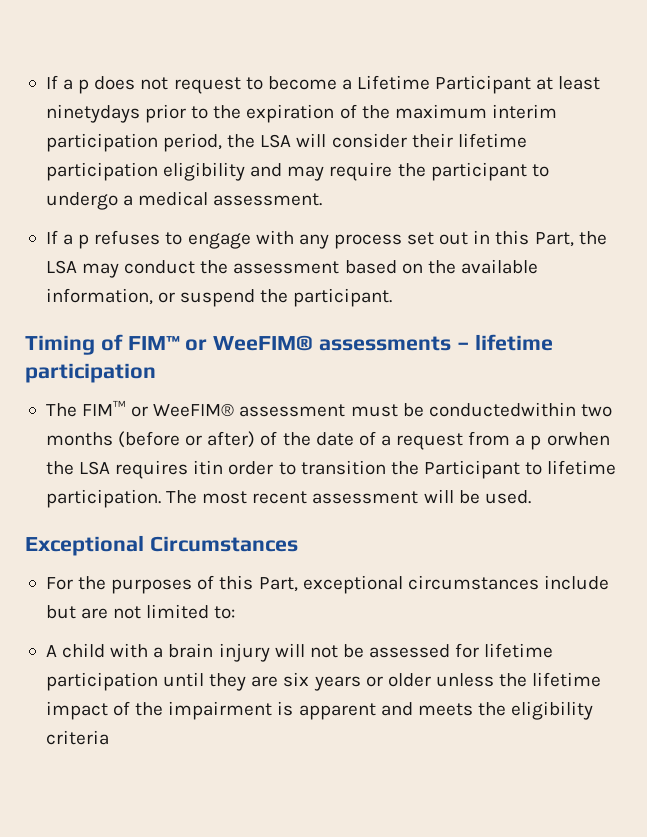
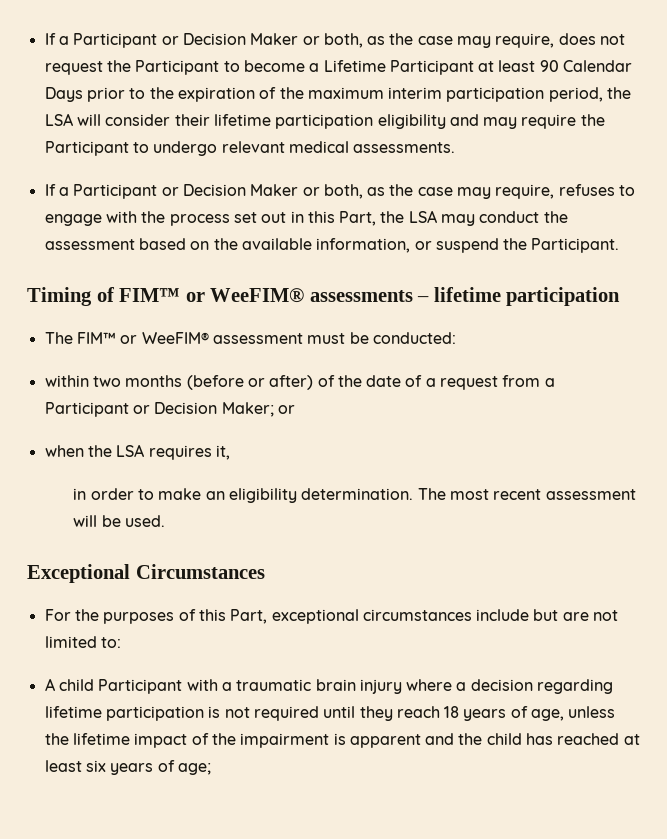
[45,75,90,94] If a p -> [44,33,555,48] If a Participant or Decision Maker or both, as the case may require,
(241, 85) none -> [106,60,220,75] the Participant
[45,104,140,123] ninetydays -> [539,60,633,72] [44,87,83,102] 90 Calendar Days
[430,162,527,181] participant -> [44,141,129,156] Participant
[123,191,323,206] [45,230,90,249] a medical assessment. // If a p -> [221,141,456,153] [44,184,555,199] relevant medical assessments. // If a Participant or Decision Maker or both, as the case may require,
[298,234,329,249] any -> [141,211,166,223] the
[293,288,393,307] participant. -> [531,238,620,253] Participant.
[428,402,576,417] conductedwithin -> [372,332,456,344] [44,375,89,387] conducted: // within
[530,432,610,450] [45,460,617,479] [45,489,161,508] p orwhen the LSA requires itin order to transition the Participant to lifetime participation. -> [44,402,295,417] [44,444,230,460] [73,488,414,503] Participant or Decision Maker; or // when the LSA requires it, // in order to make an eligibility determination.
(106, 650) none -> [98,679,183,694] Participant
(164, 652) none -> [236,679,312,691] traumatic
[274,643,554,658] [45,672,431,691] will not be assessed for lifetime participation until they are six years or older -> [406,679,614,694] [44,706,565,721] where a decision regarding lifetime participation is not required until they reach 18 years of age,
[417,701,594,720] [45,730,109,745] meets the eligibility criteria -> [458,733,640,745] [44,760,211,775] the child has reached at least six years of age;

